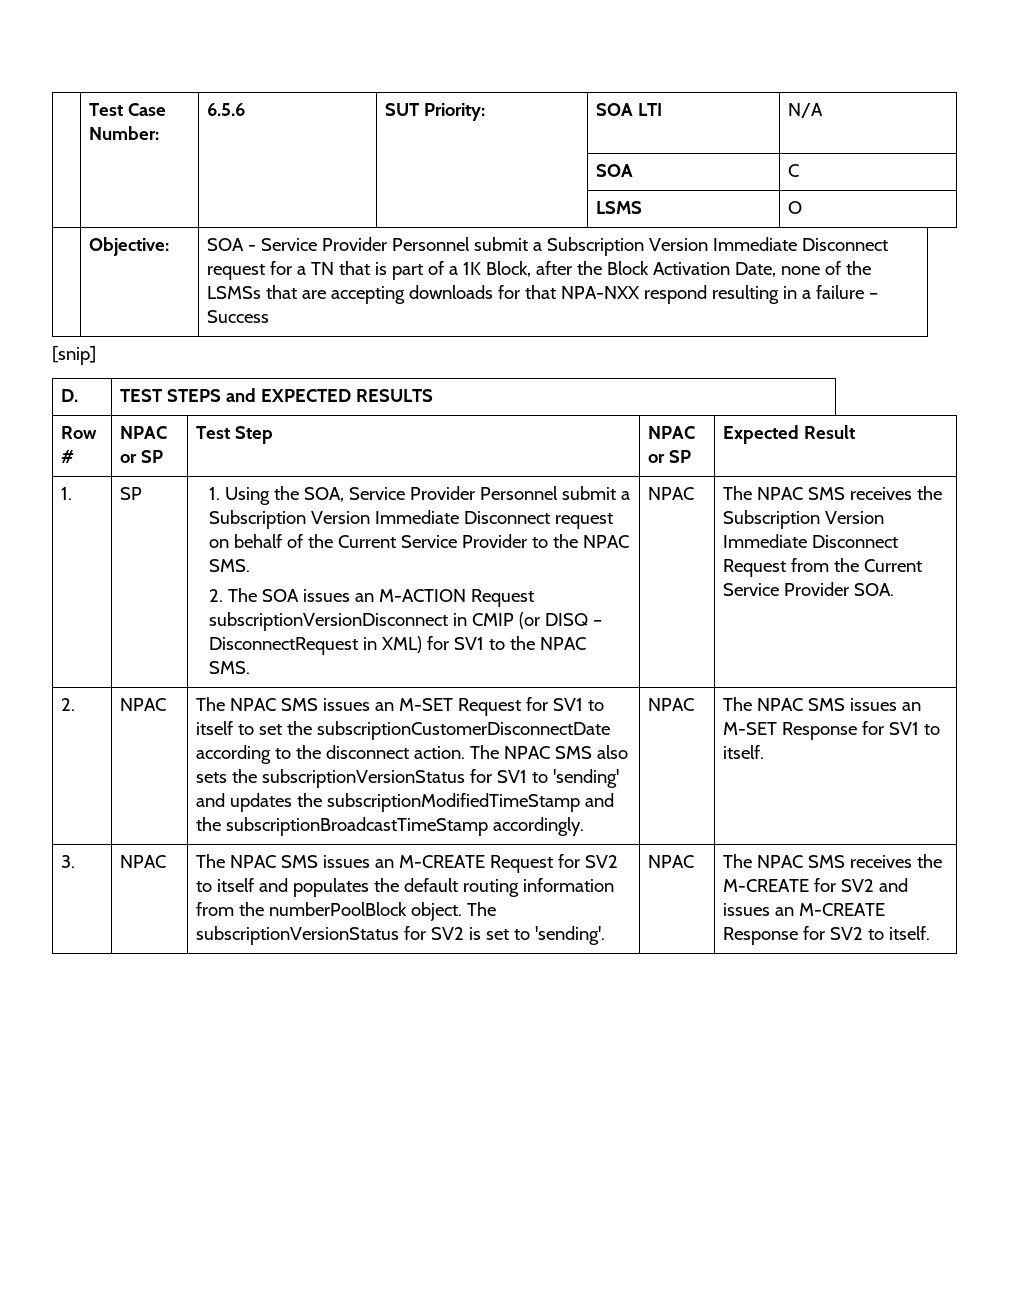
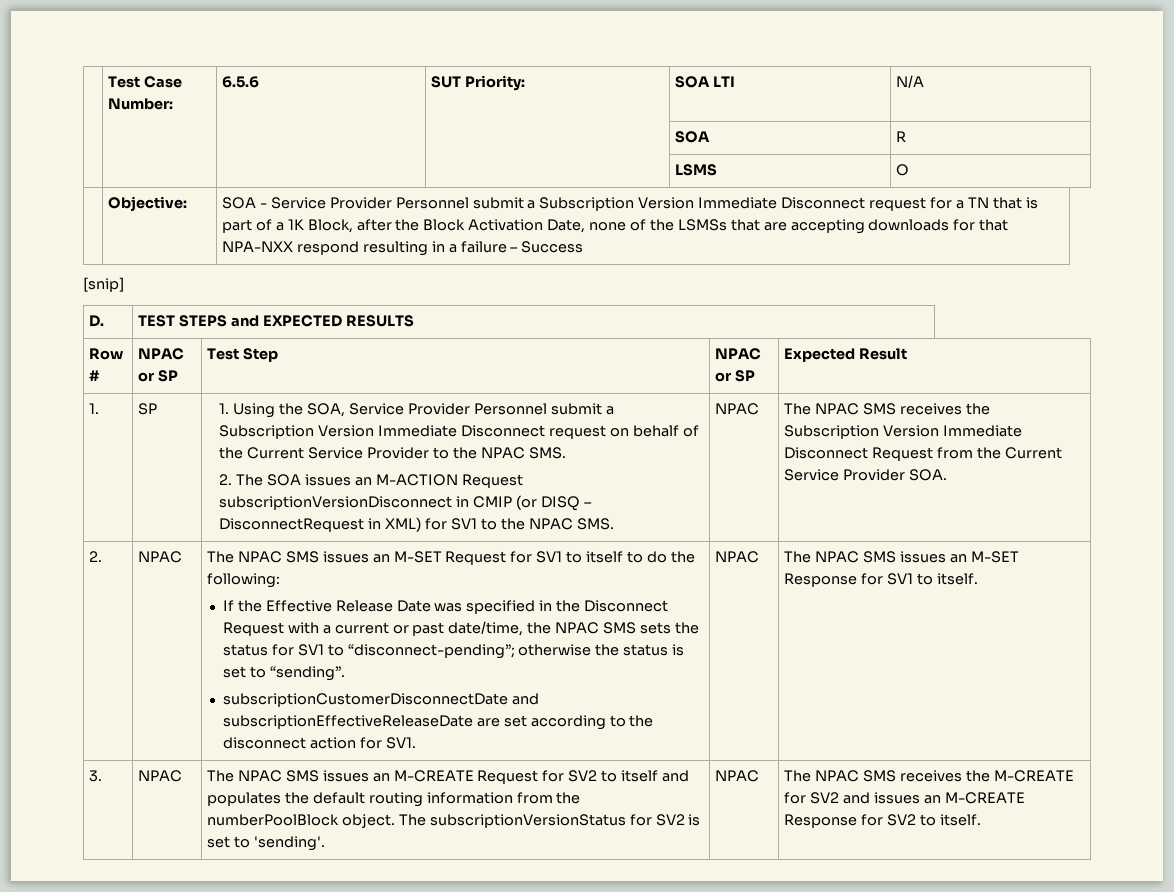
[788,164,800,177] C -> [895,131,906,142] R
[259,721,611,740] [196,745,629,764] [196,769,620,788] [196,793,615,812] [196,817,585,836] set the subscriptionCustomerDisconnectDate according to the disconnect action. The NPAC SMS also sets the subscriptionVersionStatus for SV1 to 'sending' and updates the subscriptionModifiedTimeStamp and the subscriptionBroadcastTimeStamp accordingly. -> [646,551,695,563] [206,573,280,588] [222,600,669,614] [222,621,699,636] [222,644,685,659] [222,666,345,681] [222,693,539,707] [222,715,654,730] [222,737,416,749] do the following: // If the Effective Release Date was specified in the Disconnect Request with a current or past date/time, the NPAC SMS sets the status for SV1 to “disconnect-pending”; otherwise the status is set to “sending”. // subscriptionCustomerDisconnectDate and subscriptionEffectiveReleaseDate are set according to the disconnect action for SV1.

